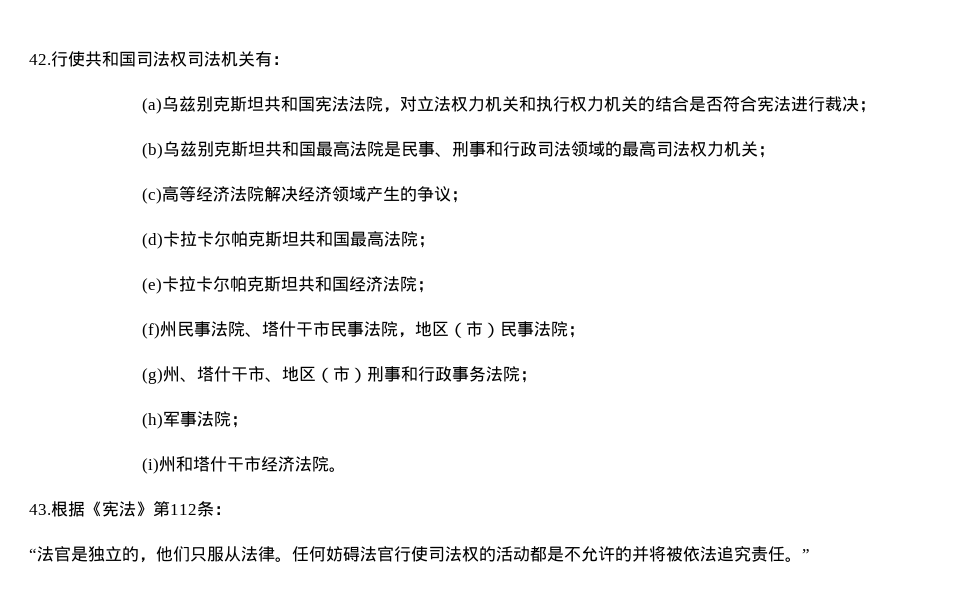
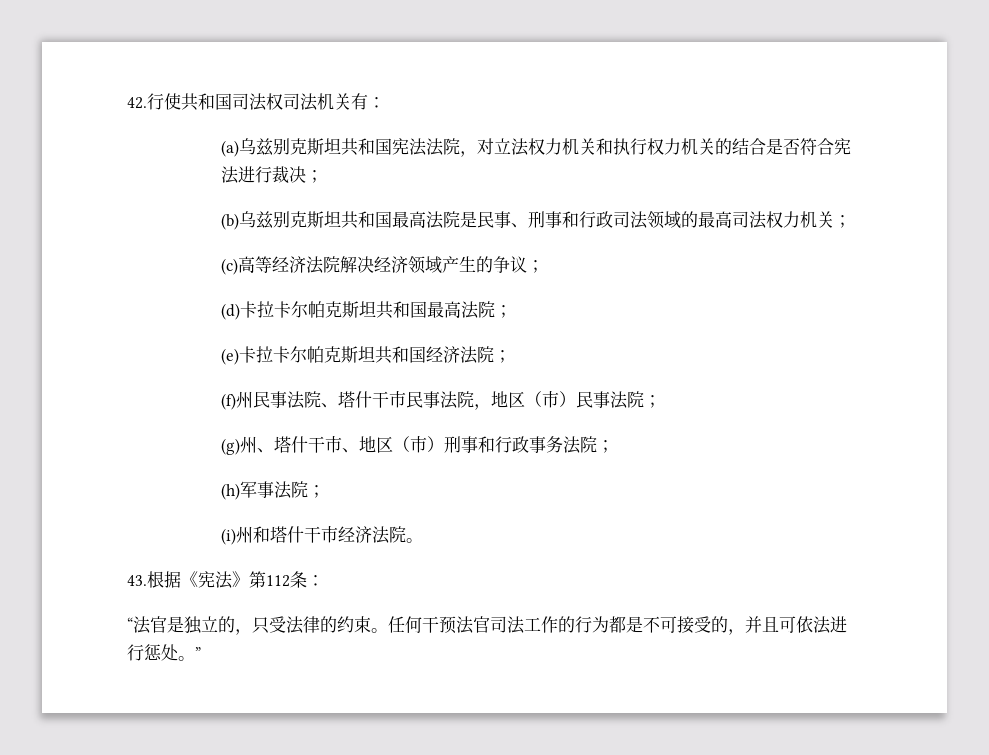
[156,546,785,562] 他们只服从法律。任何妨碍法官行使司法权的活动都是不允许的并将被依法追究责任 -> [252,616,847,635] [127,644,178,661] 只受法律的约束。任何干预法官司法工作的行为都是不可接受的，并且可依法进行惩处

